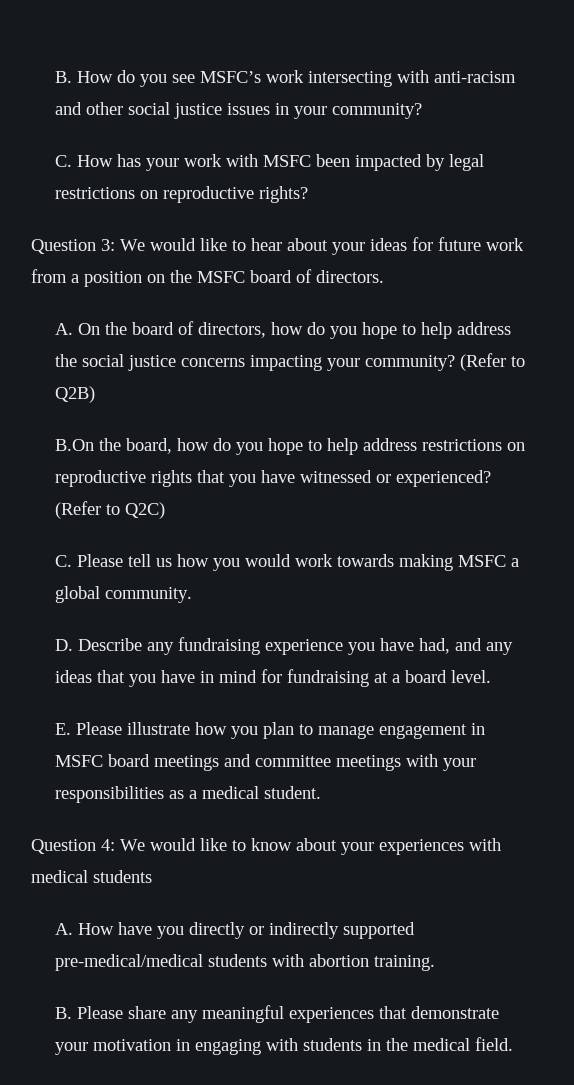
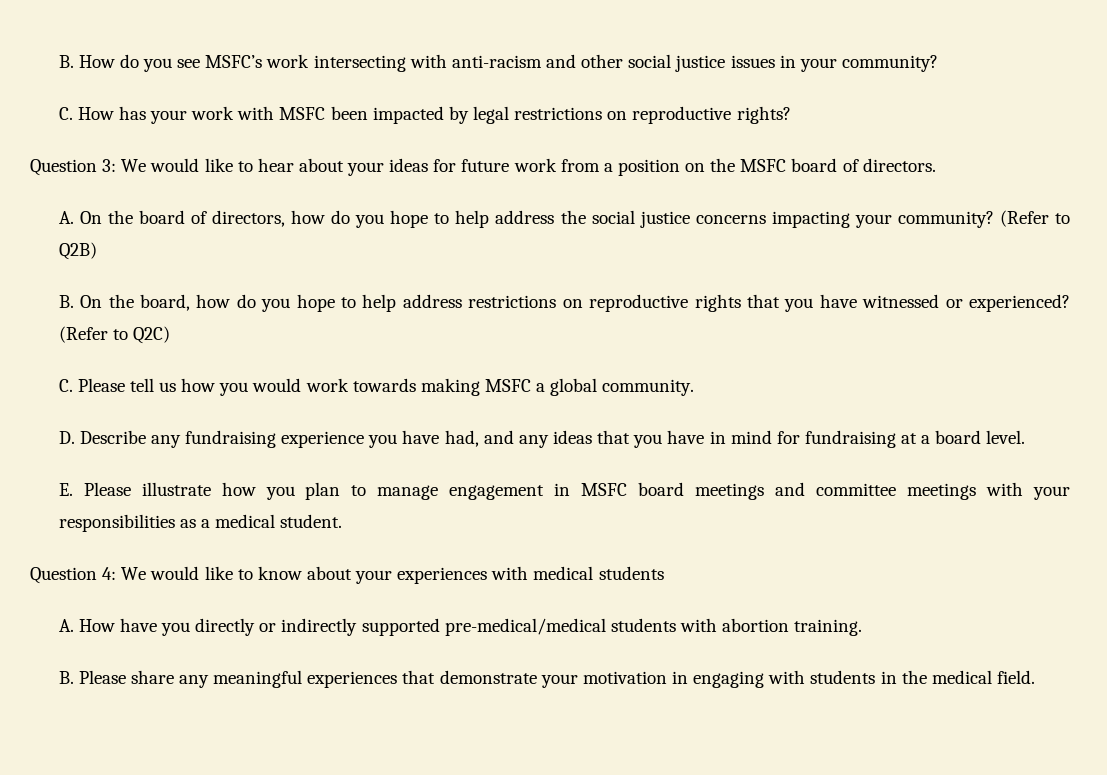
[54,439,94,451] B.On -> [58,295,103,308] B. On

